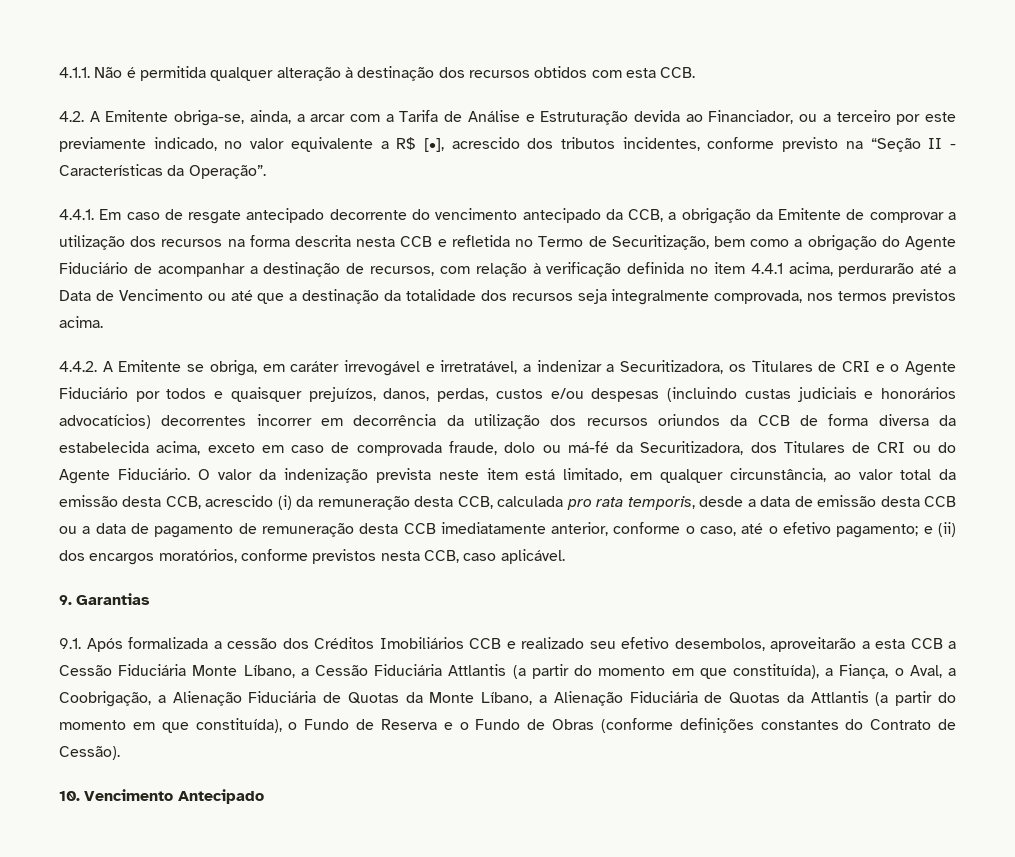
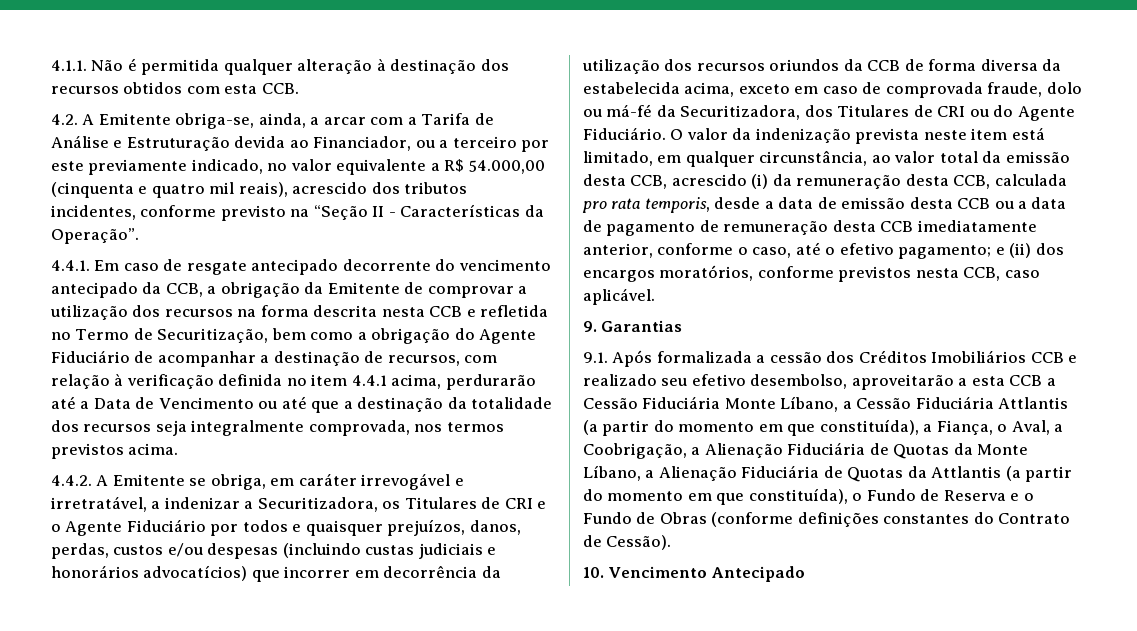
[423,138,444,152] [•], -> [468,160,545,174] [51,182,288,198] 54.000,00 (cinquenta e quatro mil reais),
[161,415,247,426] decorrentes -> [251,570,280,582] que
[674,638,765,651] desembolos, -> [750,374,848,389] desembolso,

